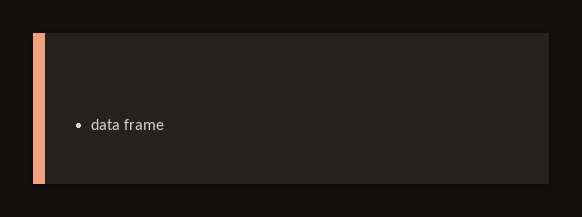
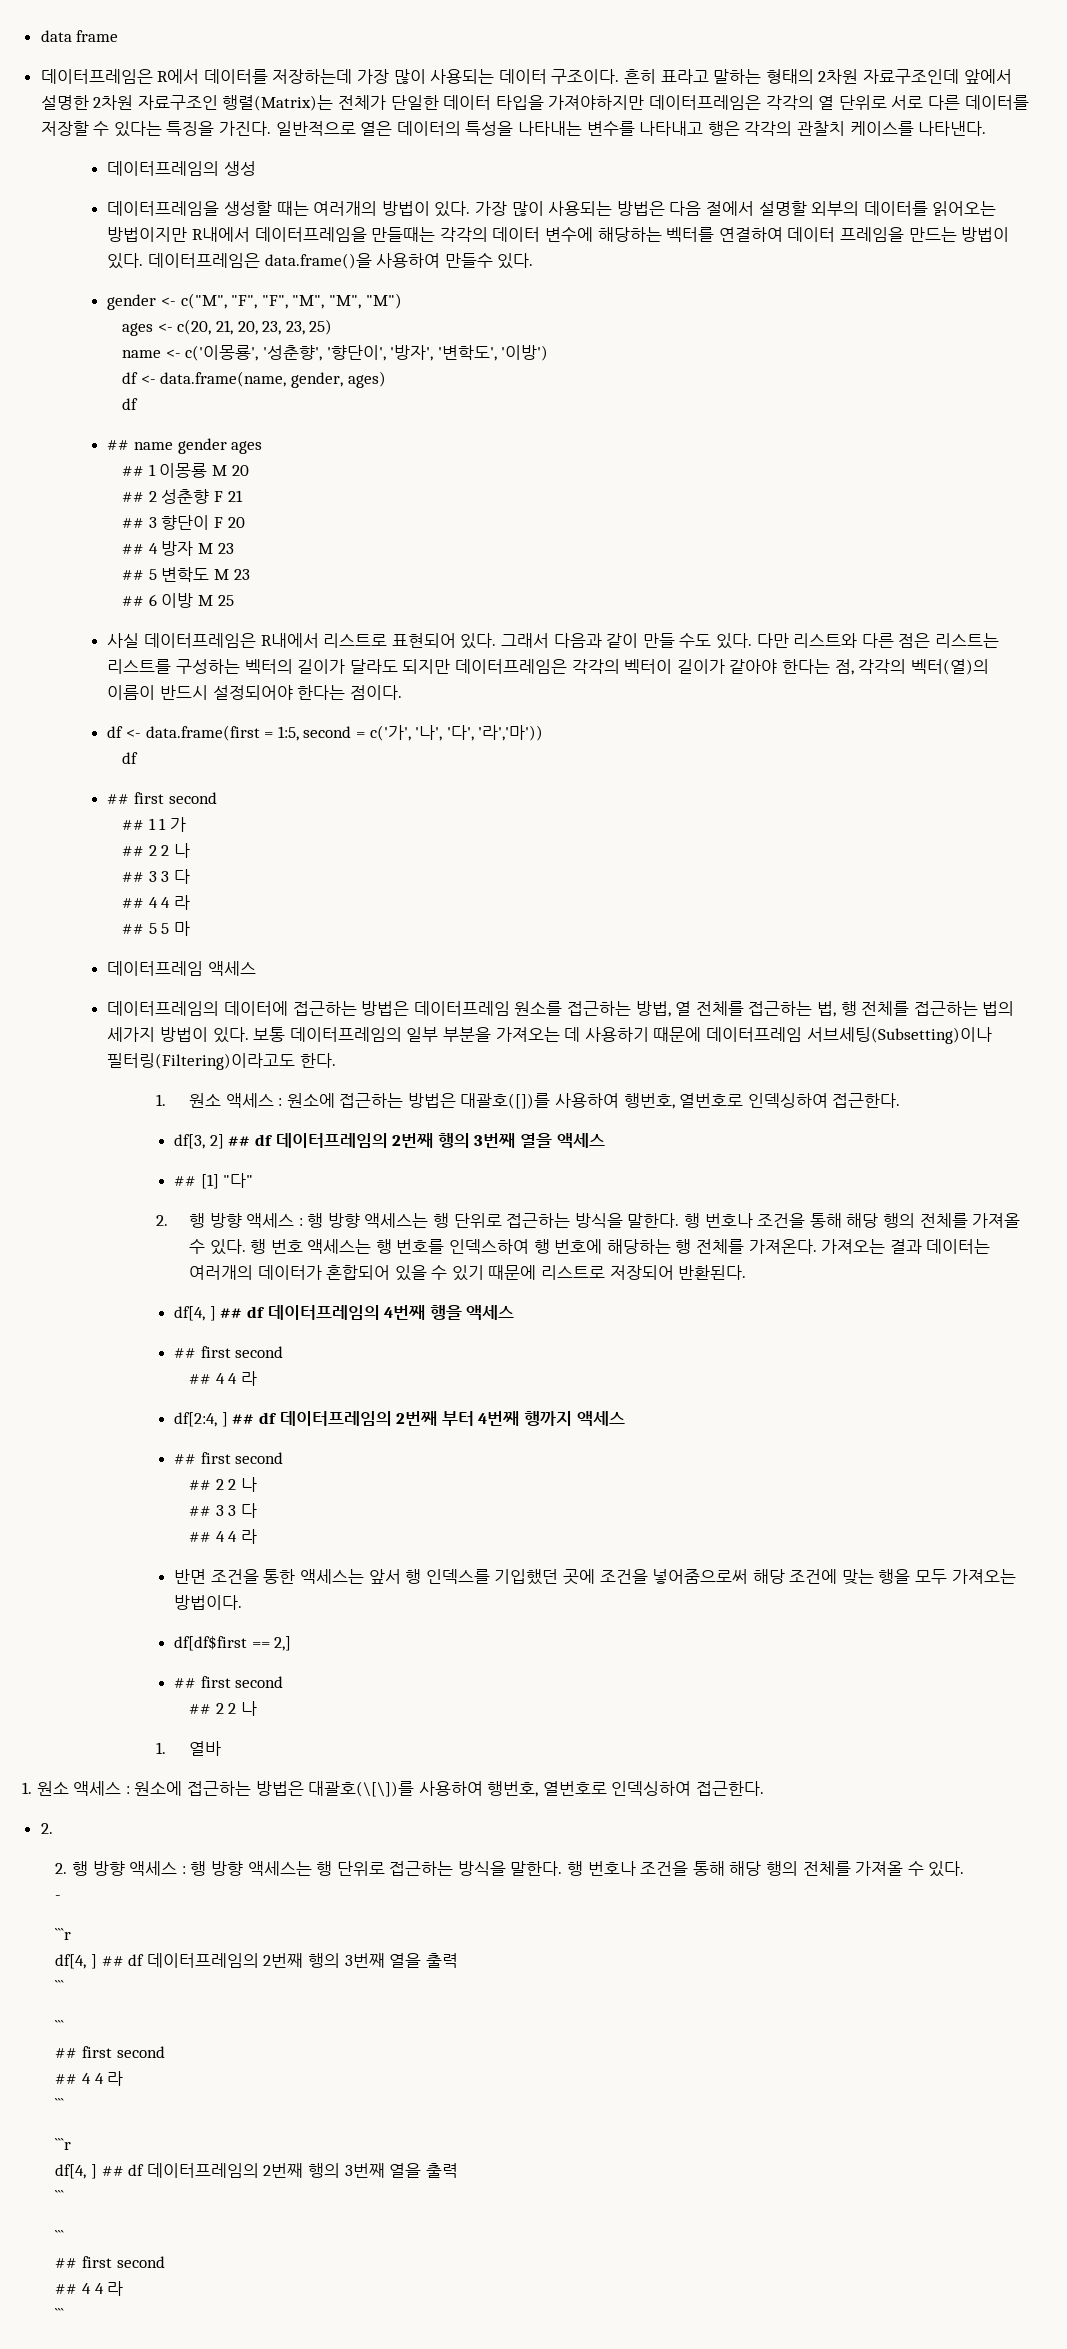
(164, 124) none -> [40,69,1012,84] [40,95,1029,111] [40,121,987,137] [107,161,257,176] [107,201,997,217] [107,227,1010,242] [107,253,534,269] [107,293,402,310] [122,319,333,336] [122,345,549,361] [122,371,386,388] [122,398,139,410] [107,438,263,454] [122,463,249,478] [122,489,243,504] [122,515,245,530] [122,541,234,556] [122,567,250,582] [122,593,234,608] [107,633,999,649] [107,659,989,675] [107,685,402,700] [107,725,544,741] [122,752,139,764] [107,792,217,804] [122,817,186,832] [122,843,190,858] [122,869,190,884] [122,895,190,910] [122,921,190,936] [107,961,257,976] [107,1001,1015,1017] [107,1027,992,1044] [107,1053,337,1070] [155,1093,901,1109] [174,1133,605,1149] [174,1173,254,1189] [155,1213,1021,1228] [188,1239,991,1255] [188,1265,747,1281] [174,1305,515,1321] [174,1346,284,1358] [188,1371,257,1386] [174,1411,625,1427] [174,1452,284,1464] [188,1477,257,1492] [188,1503,257,1518] [188,1529,257,1544] [174,1569,1016,1585] [174,1595,243,1610] [174,1635,292,1651] [174,1676,284,1688] [188,1701,257,1716] [155,1741,221,1756] [22,1781,765,1797] [40,1823,53,1834] [55,1861,965,1877] [55,1895,62,1900] [55,1928,72,1940] [55,1953,458,1969] [55,1980,65,1992] [55,2020,65,2032] [55,2046,165,2058] [55,2071,124,2086] [55,2098,65,2110] [55,2138,72,2150] [55,2163,458,2179] [55,2190,65,2202] [55,2230,65,2242] [55,2256,165,2268] [55,2281,124,2296] [55,2308,65,2320] // 데이터프레임은 R에서 데이터를 저장하는데 가장 많이 사용되는 데이터 구조이다. 흔히 표라고 말하는 형태의 2차원 자료구조인데 앞에서 설명한 2차원 자료구조인 행렬(Matrix)는 전체가 단일한 데이터 타입을 가져야하지만 데이터프레임은 각각의 열 단위로 서로 다른 데이터를 저장할 수 있다는 특징을 가진다. 일반적으로 열은 데이터의 특성을 나타내는 변수를 나타내고 행은 각각의 관찰치 케이스를 나타낸다. // 데이터프레임의 생성 // 데이터프레임을 생성할 때는 여러개의 방법이 있다. 가장 많이 사용되는 방법은 다음 절에서 설명할 외부의 데이터를 읽어오는 방법이지만 R내에서 데이터프레임을 만들때는 각각의 데이터 변수에 해당하는 벡터를 연결하여 데이터 프레임을 만드는 방법이 있다. 데이터프레임은 data.frame()을 사용하여 만들수 있다. // gender <- c("M", "F", "F", "M", "M", "M") // ages <- c(20, 21, 20, 23, 23, 25) // name <- c('이몽룡', '성춘향', '향단이', '방자', '변학도', '이방') // df <- data.frame(name, gender, ages) // df // ## name gender ages // ## 1 이몽룡 M 20 // ## 2 성춘향 F 21 // ## 3 향단이 F 20 // ## 4 방자 M 23 // ## 5 변학도 M 23 // ## 6 이방 M 25 // 사실 데이터프레임은 R내에서 리스트로 표현되어 있다. 그래서 다음과 같이 만들 수도 있다. 다만 리스트와 다른 점은 리스트는 리스트를 구성하는 벡터의 길이가 달라도 되지만 데이터프레임은 각각의 벡터이 길이가 같아야 한다는 점, 각각의 벡터(열)의 이름이 반드시 설정되어야 한다는 점이다. // df <- data.frame(first = 1:5, second = c('가', '나', '다', '라','마')) // df // ## first second // ## 1 1 가 // ## 2 2 나 // ## 3 3 다 // ## 4 4 라 // ## 5 5 마 // 데이터프레임 액세스 // 데이터프레임의 데이터에 접근하는 방법은 데이터프레임 원소를 접근하는 방법, 열 전체를 접근하는 법, 행 전체를 접근하는 법의 세가지 방법이 있다. 보통 데이터프레임의 일부 부분을 가져오는 데 사용하기 때문에 데이터프레임 서브세팅(Subsetting)이나 필터링(Filtering)이라고도 한다. // 1. 원소 액세스 : 원소에 접근하는 방법은 대괄호([])를 사용하여 행번호, 열번호로 인덱싱하여 접근한다. // df[3, 2] ## df 데이터프레임의 2번째 행의 3번째 열을 액세스 // ## [1] "다" // 2. 행 방향 액세스 : 행 방향 액세스는 행 단위로 접근하는 방식을 말한다. 행 번호나 조건을 통해 해당 행의 전체를 가져올 수 있다. 행 번호 액세스는 행 번호를 인덱스하여 행 번호에 해당하는 행 전체를 가져온다. 가져오는 결과 데이터는 여러개의 데이터가 혼합되어 있을 수 있기 때문에 리스트로 저장되어 반환된다. // df[4, ] ## df 데이터프레임의 4번째 행을 액세스 // ## first second // ## 4 4 라 // df[2:4, ] ## df 데이터프레임의 2번째 부터 4번째 행까지 액세스 // ## first second // ## 2 2 나 // ## 3 3 다 // ## 4 4 라 // 반면 조건을 통한 액세스는 앞서 행 인덱스를 기입했던 곳에 조건을 넣어줌으로써 해당 조건에 맞는 행을 모두 가져오는 방법이다. // df[df$first == 2,] // ## first second // ## 2 2 나 // 1. 열바 // 1. 원소 액세스 : 원소에 접근하는 방법은 대괄호(\[\])를 사용하여 행번호, 열번호로 인덱싱하여 접근한다. // 2. // 2. 행 방향 액세스 : 행 방향 액세스는 행 단위로 접근하는 방식을 말한다. 행 번호나 조건을 통해 해당 행의 전체를 가져올 수 있다. // - // ```r // df[4, ] ## df 데이터프레임의 2번째 행의 3번째 열을 출력 // ``` // ``` // ## first second // ## 4 4 라 // ``` // ```r // df[4, ] ## df 데이터프레임의 2번째 행의 3번째 열을 출력 // ``` // ``` // ## first second // ## 4 4 라 // ```

